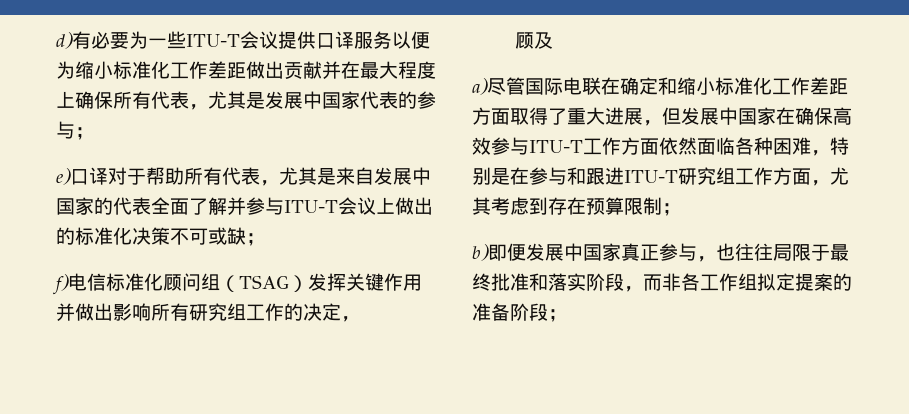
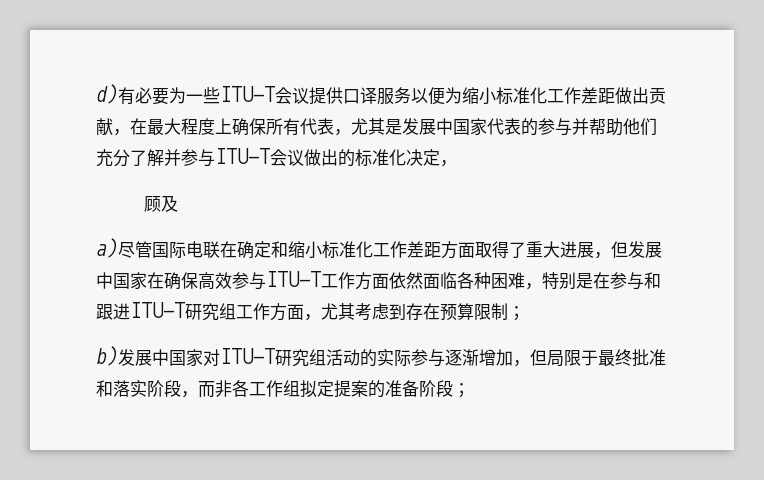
[322,61,341,79] 并 -> [113,129,130,136] ，
[75,127,94,140] [56,167,431,186] [56,197,189,215] ； // e)口译对于帮助所有代表，尤其是来自发展中国家的代表全面 -> [572,118,657,136] [96,149,130,167] 并帮助他们充分
[376,197,395,214] 上 -> (304, 157) none
[151,227,265,246] [53,273,423,295] [56,303,322,321] 策不可或缺； // f)电信标准化顾问组（TSAG）发挥关键作用并做出影响所有研究组工作的决 -> (423, 157) none
[488,243,773,262] 即便发展中国家真正参与，也往往 -> [118,348,547,367] 发展中国家对ITU-T研究组活动的实际参与逐渐增加，但

